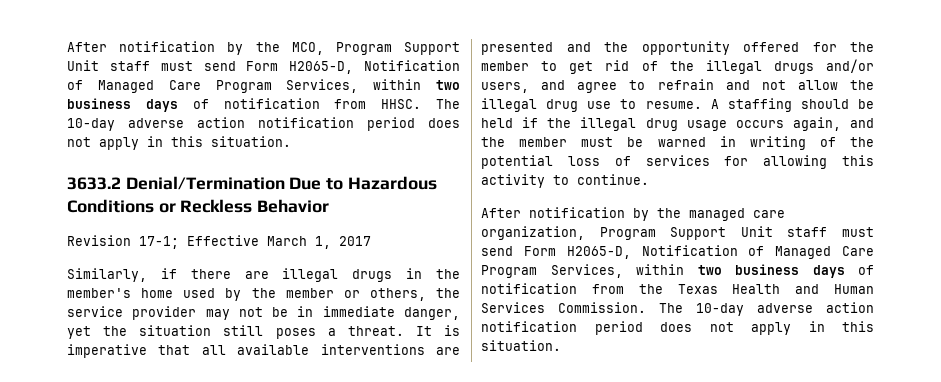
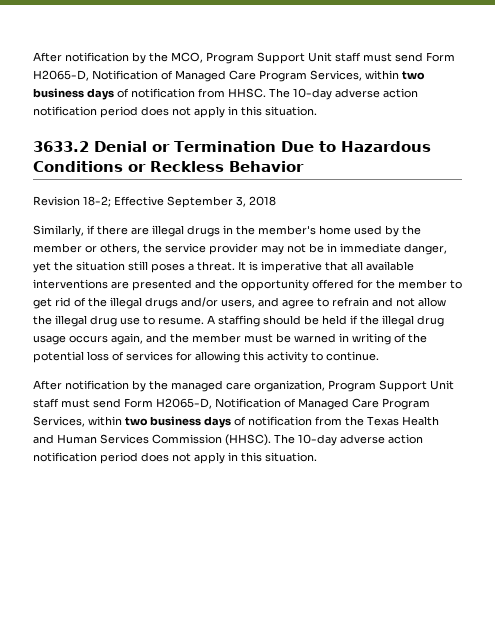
[125,176,285,190] Denial/Termination -> [94,141,276,152] Denial or Termination
[139,235,371,249] 17-1; Effective March 1, 2017 -> [83,196,276,208] 18-2; Effective September 3, 2018
[558,302,646,313] Commission. -> [152,434,271,446] Commission (HHSC).

